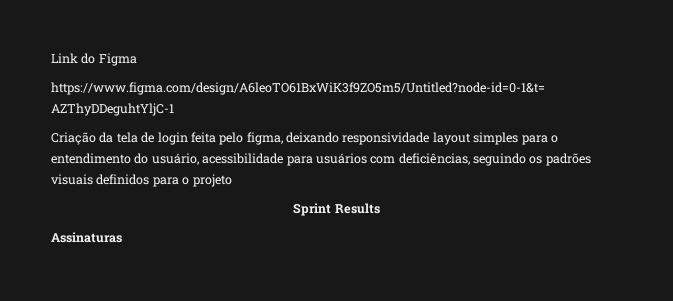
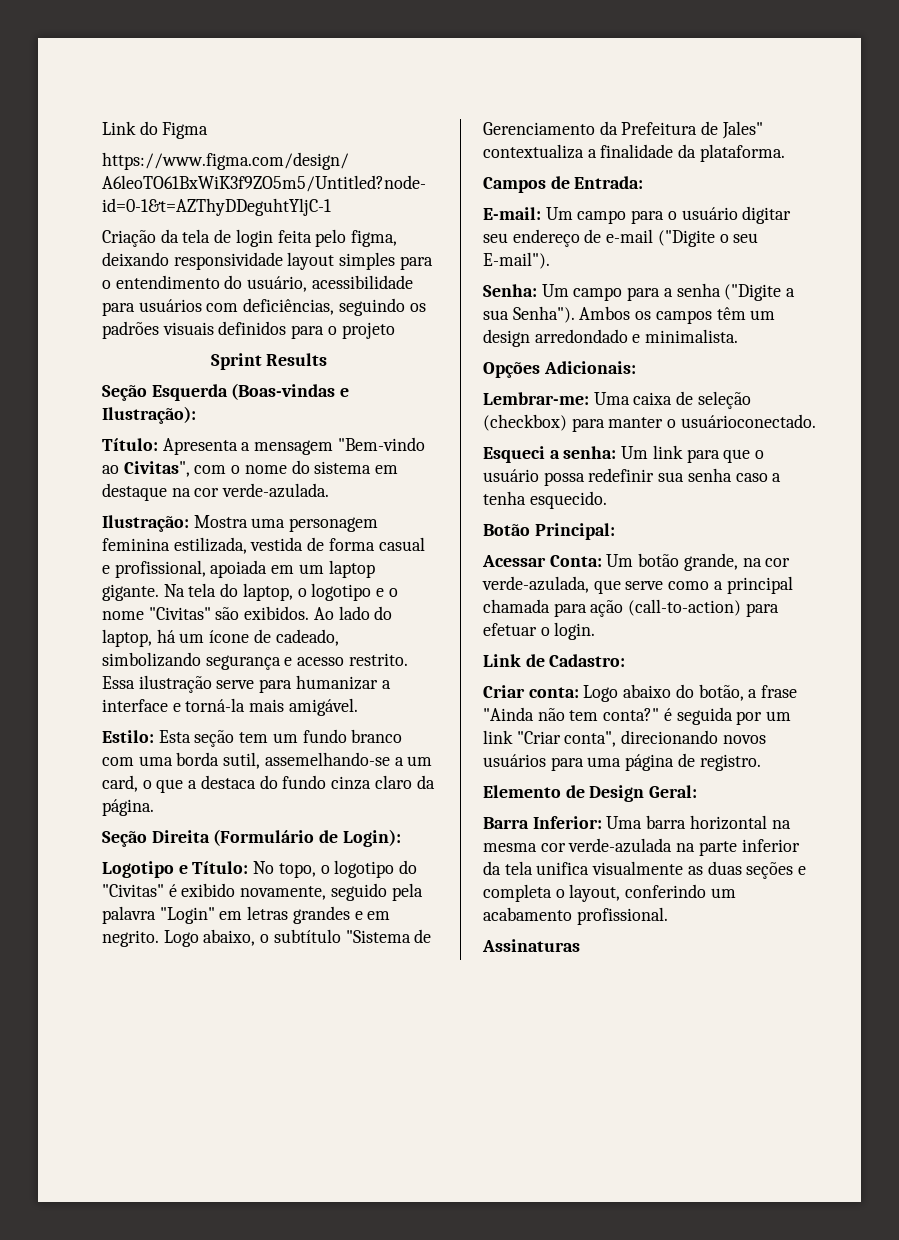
(380, 208) none -> [102,383,350,401] [102,406,196,424] [102,437,425,455] [102,460,399,477] [102,483,330,501] [102,515,379,532] [102,537,425,554] [102,560,375,578] [102,583,398,601] [102,606,393,620] [102,629,339,647] [102,652,408,670] [102,675,391,693] [102,698,358,716] [102,729,403,747] [102,752,433,769] [102,775,435,793] [102,799,154,816] [102,829,401,847] [102,860,418,878] [102,883,423,901] [102,906,391,924] [102,929,432,947] [483,121,763,139] [483,144,785,162] [483,176,644,193] [483,206,792,224] [483,229,759,247] [483,252,550,269] [483,283,796,301] [483,306,776,324] [483,329,739,347] [483,361,636,378] [483,391,751,409] [483,414,816,432] [483,445,765,463] [483,468,782,486] [483,491,607,509] [483,523,615,540] [482,553,791,571] [482,576,793,594] [483,599,779,617] [483,622,596,640] [483,654,626,667] [483,684,798,702] [483,707,792,725] [483,730,766,747] [483,753,761,771] [483,785,698,802] [483,815,791,830] [483,838,800,856] [483,861,807,879] [483,884,736,902] [483,907,668,925] // Seção Esquerda (Boas-vindas e Ilustração): // Título: Apresenta a mensagem "Bem-vindo ao Civitas", com o nome do sistema em destaque na cor verde-azulada. // Ilustração: Mostra uma personagem feminina estilizada, vestida de forma casual e profissional, apoiada em um laptop gigante. Na tela do laptop, o logotipo e o nome "Civitas" são exibidos. Ao lado do laptop, há um ícone de cadeado, simbolizando segurança e acesso restrito. Essa ilustração serve para humanizar a interface e torná-la mais amigável. // Estilo: Esta seção tem um fundo branco com uma borda sutil, assemelhando-se a um card, o que a destaca do fundo cinza claro da página. // Seção Direita (Formulário de Login): // Logotipo e Título: No topo, o logotipo do "Civitas" é exibido novamente, seguido pela palavra "Login" em letras grandes e em negrito. Logo abaixo, o subtítulo "Sistema de Gerenciamento da Prefeitura de Jales" contextualiza a finalidade da plataforma. // Campos de Entrada: // E-mail: Um campo para o usuário digitar seu endereço de e-mail ("Digite o seu E-mail"). // Senha: Um campo para a senha ("Digite a sua Senha"). Ambos os campos têm um design arredondado e minimalista. // Opções Adicionais: // Lembrar-me: Uma caixa de seleção (checkbox) para manter o usuárioconectado. // Esqueci a senha: Um link para que o usuário possa redefinir sua senha caso a tenha esquecido. // Botão Principal: // Acessar Conta: Um botão grande, na cor verde-azulada, que serve como a principal chamada para ação (call-to-action) para efetuar o login. // Link de Cadastro: // Criar conta: Logo abaixo do botão, a frase "Ainda não tem conta?" é seguida por um link "Criar conta", direcionando novos usuários para uma página de registro. // Elemento de Design Geral: // Barra Inferior: Uma barra horizontal na mesma cor verde-azulada na parte inferior da tela unifica visualmente as duas seções e completa o layout, conferindo um acabamento profissional.

